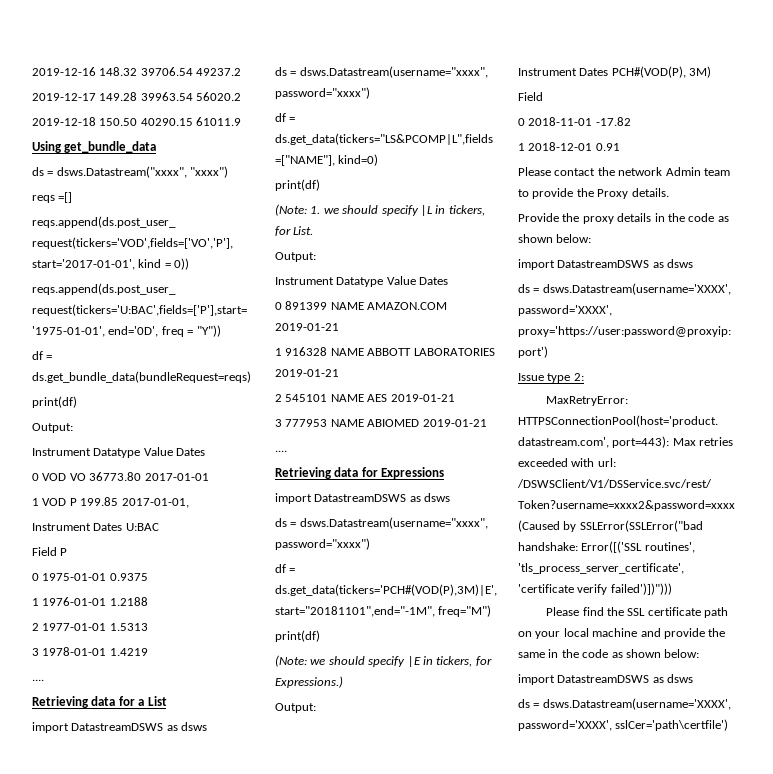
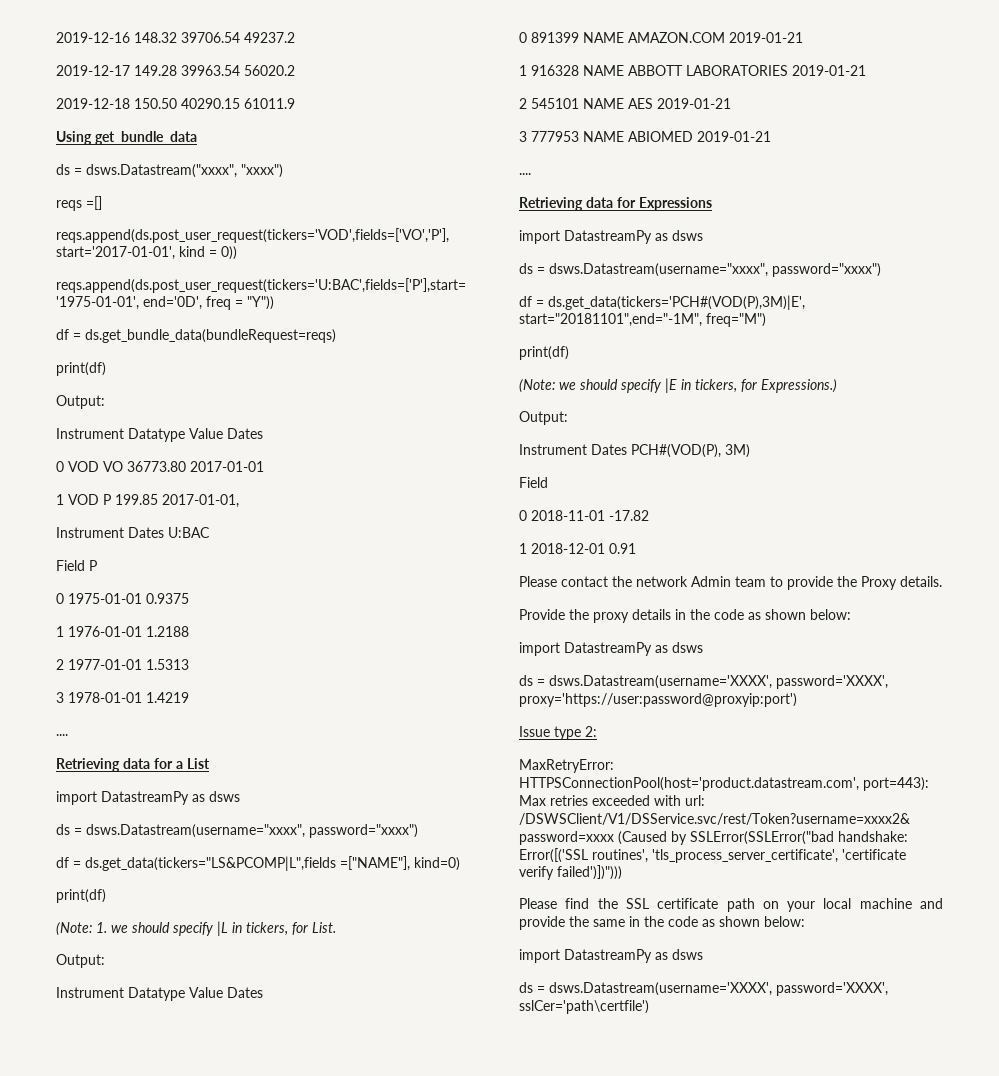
[71,723,164,731] DatastreamDSWS -> [101,791,189,805] DatastreamPy
[314,494,407,502] DatastreamDSWS -> [564,230,652,244] DatastreamPy
[557,260,650,268] DatastreamDSWS -> [564,642,652,656] DatastreamPy
[557,675,650,683] DatastreamDSWS -> [564,949,652,963] DatastreamPy

